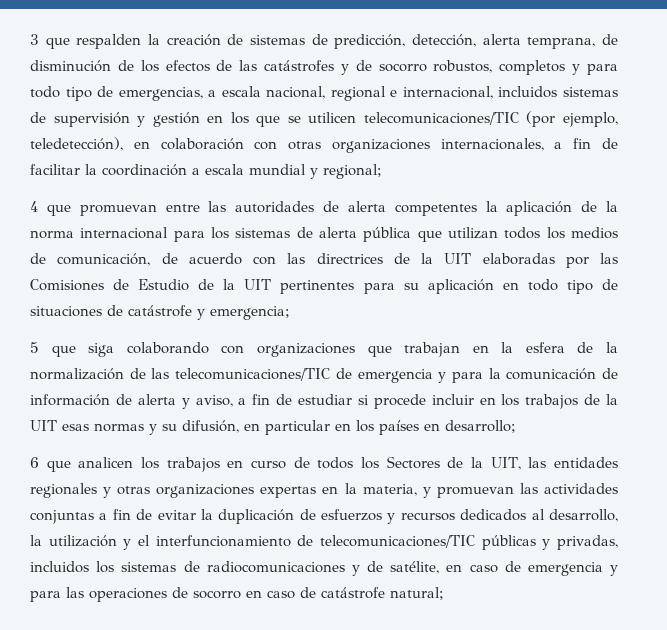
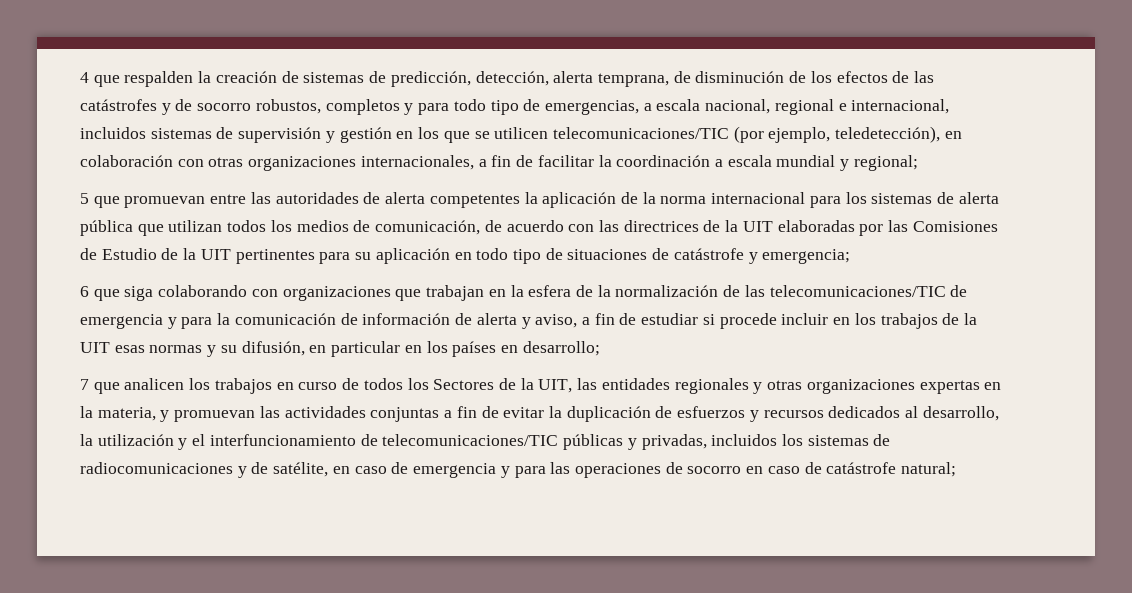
[30,34,39,45] 3 -> [80,72,89,83] 4
[30,201,38,212] 4 -> [80,193,89,204] 5
[30,342,39,353] 5 -> [80,286,89,297] 6
[30,457,39,468] 6 -> [80,379,89,390] 7

